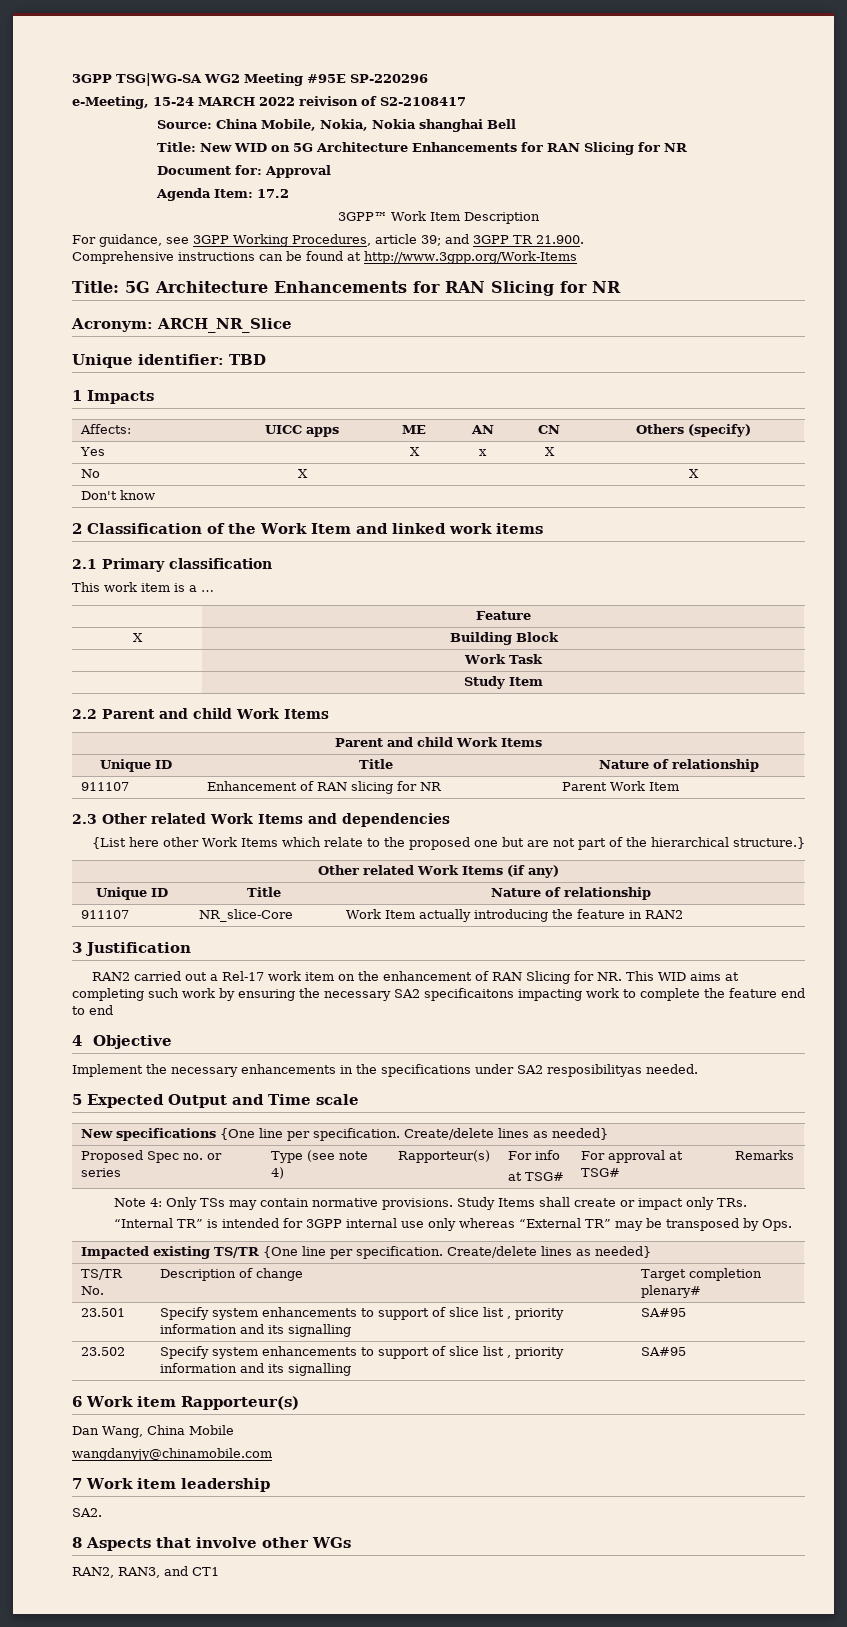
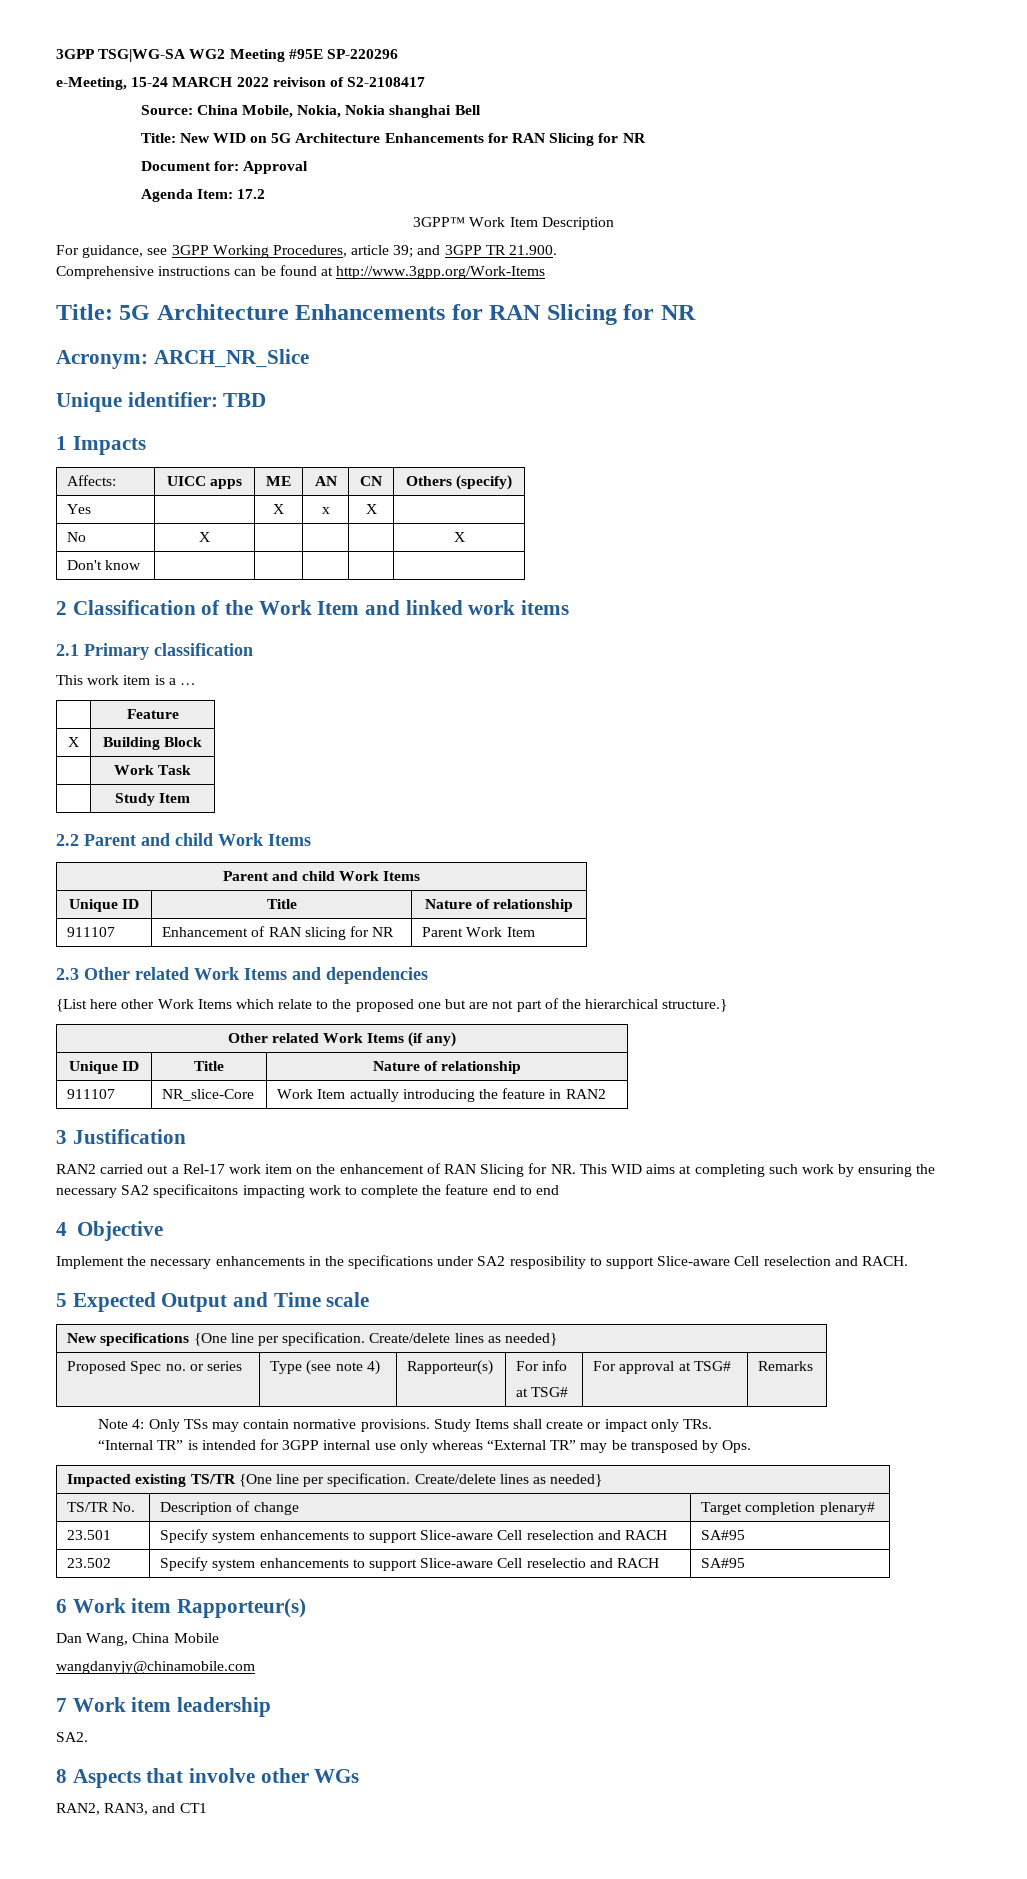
[547,1064,698,1077] resposibilityas needed. -> [509,1256,908,1269] resposibility to support Slice-aware Cell reselection and RACH.
[431,1307,564,1320] [159,1324,351,1337] of slice list , priority information and its signalling -> [420,1530,667,1540] Slice-aware Cell reselection and RACH
[431,1346,564,1359] [159,1363,351,1376] of slice list , priority information and its signalling -> [420,1558,659,1568] Slice-aware Cell reselectio and RACH

